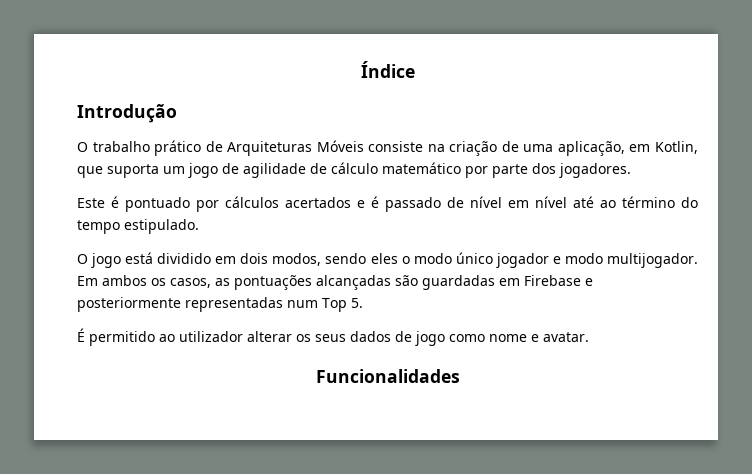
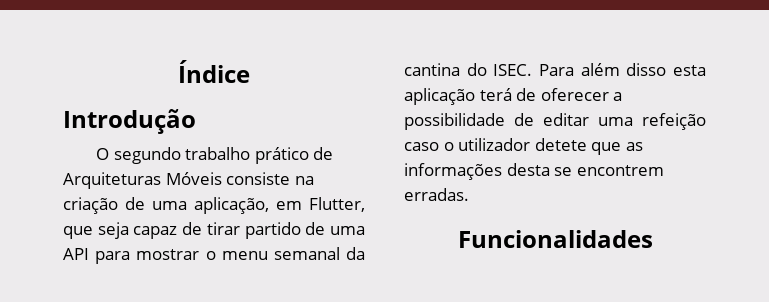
(88, 147) none -> [113,147,181,164] segundo
[655,141,699,154] [77,162,631,178] [77,196,698,212] [77,219,199,234] [77,252,698,268] [77,275,593,290] [77,297,363,312] [77,328,589,346] Kotlin, que suporta um jogo de agilidade de cálculo matemático por parte dos jogadores. // Este é pontuado por cálculos acertados e é passado de nível em nível até ao término do tempo estipulado. // O jogo está dividido em dois modos, sendo eles o modo único jogador e modo multijogador. Em ambos os casos, as pontuações alcançadas são guardadas em Firebase e posteriormente representadas num Top 5. // É permitido ao utilizador alterar os seus dados de jogo como nome e avatar. -> [309,197,365,212] [63,222,366,239] [63,247,365,264] [404,63,706,76] [404,88,623,105] [404,113,706,130] [404,138,643,155] [404,163,664,180] [404,188,469,201] Flutter, que seja capaz de tirar partido de uma API para mostrar o menu semanal da cantina do ISEC. Para além disso esta aplicação terá de oferecer a possibilidade de editar uma refeição caso o utilizador detete que as informações desta se encontrem erradas.

